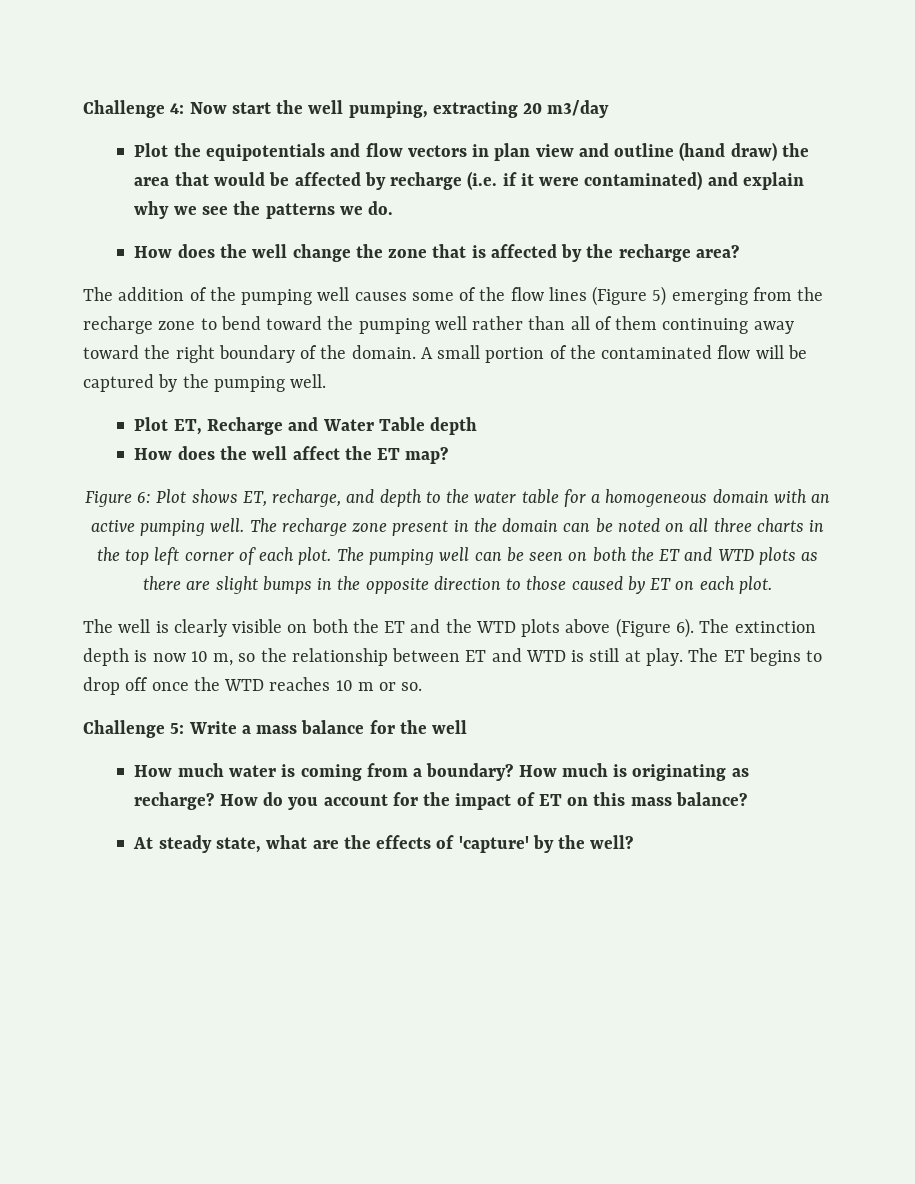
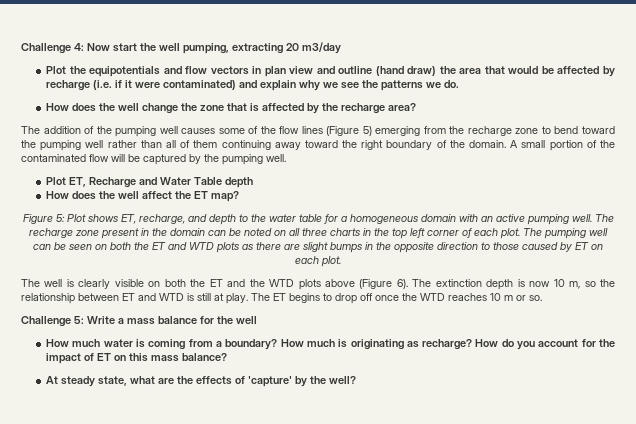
[137,492,152,503] 6: -> [55,214,65,222] 5:

